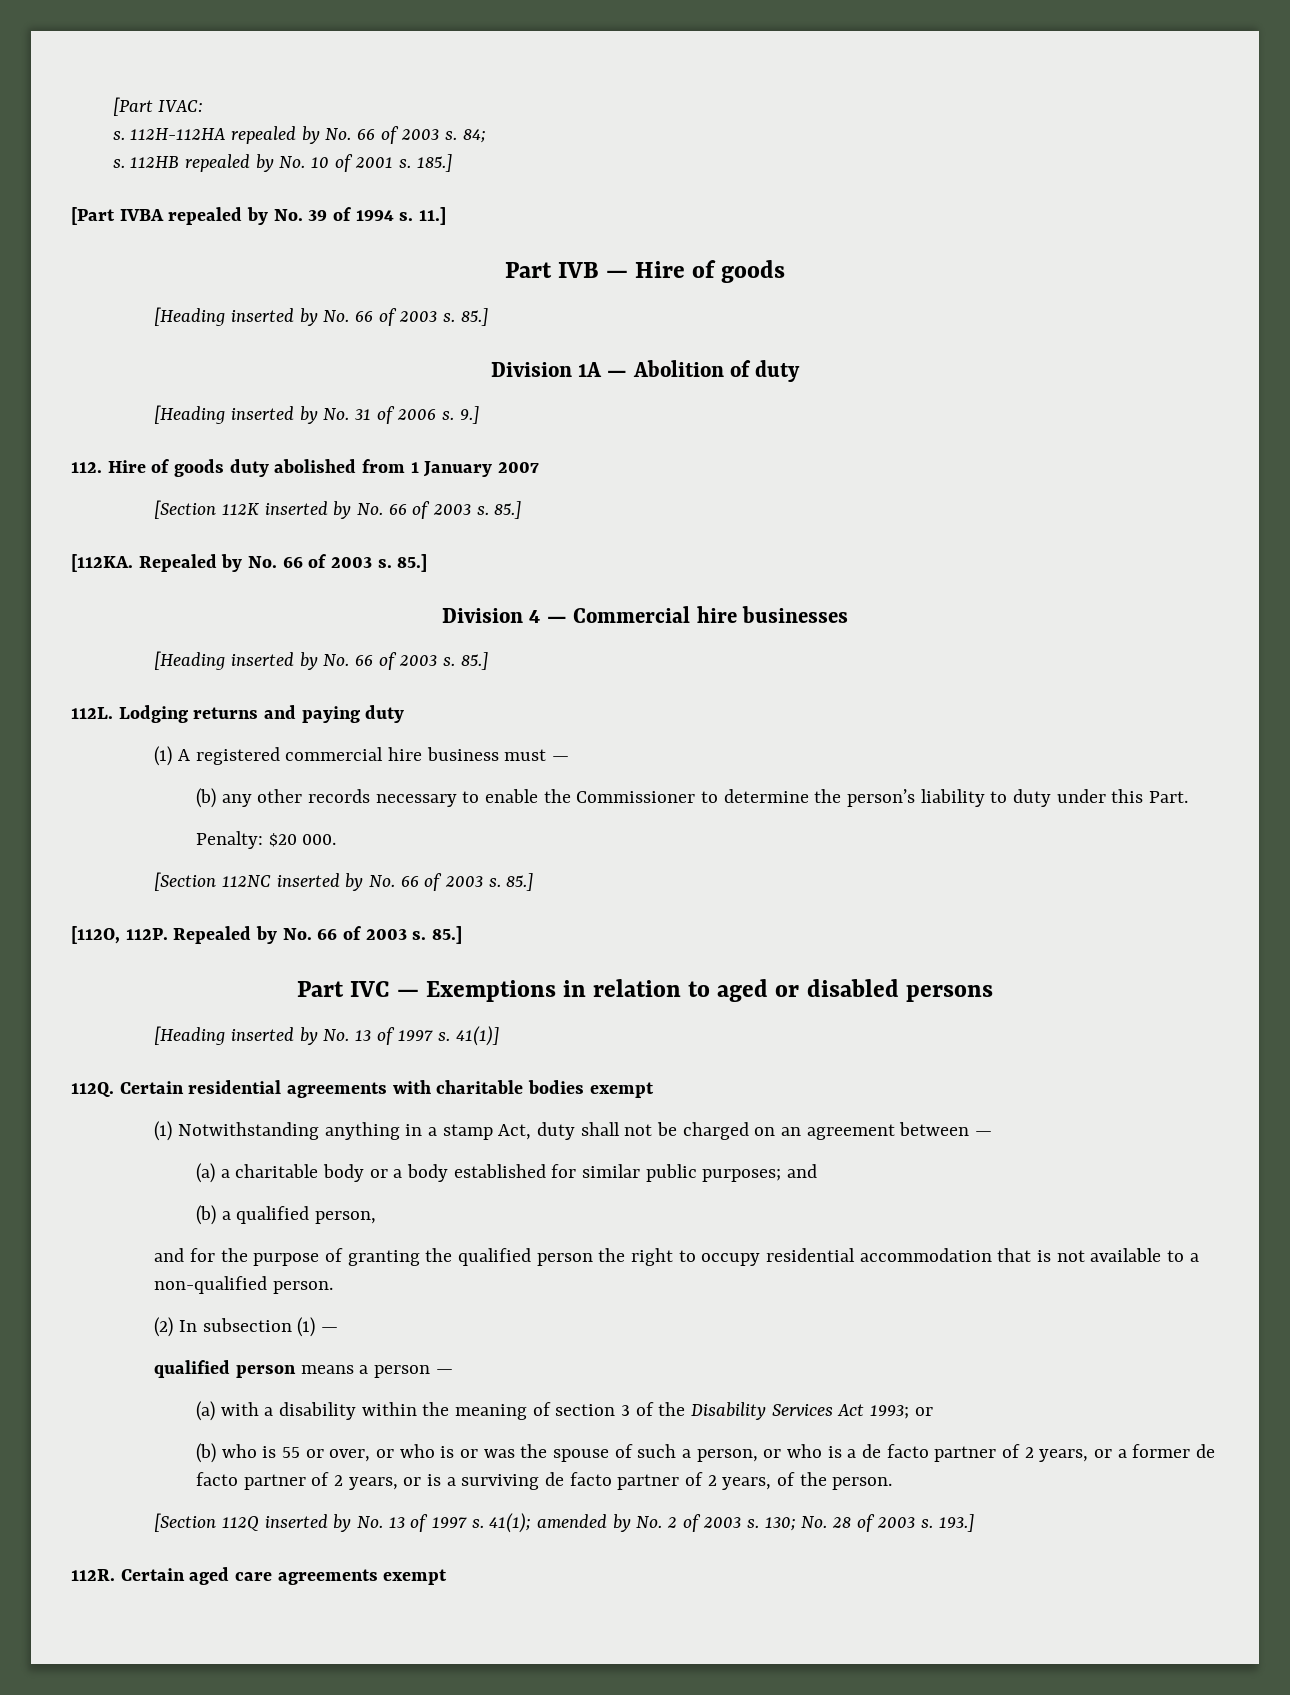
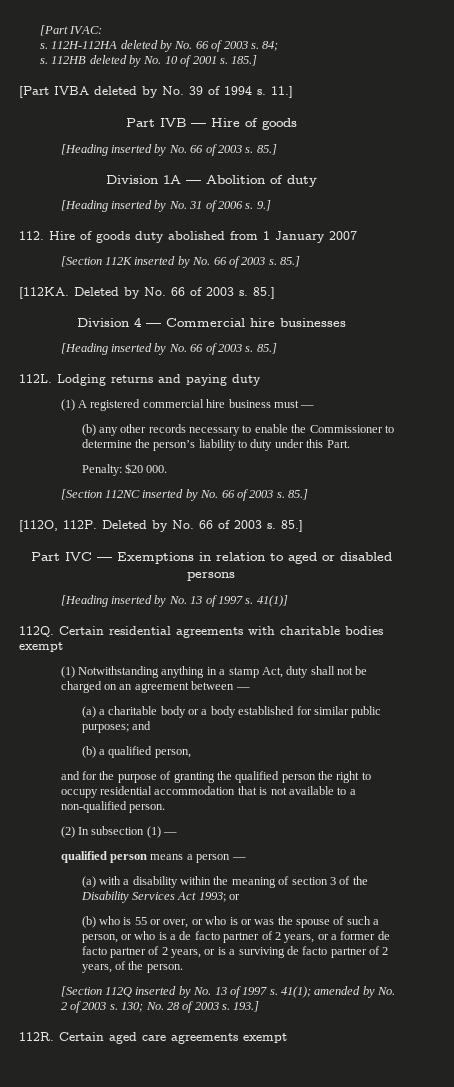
[230,126,296,144] repealed -> [120,40,158,49] deleted
[184,154,250,172] repealed -> [89,55,127,64] deleted
[168,207,243,225] repealed -> [94,86,137,95] deleted
[138,554,217,572] Repealed -> [74,287,119,296] Deleted
[173,926,252,944] Repealed -> [102,520,147,529] Deleted

